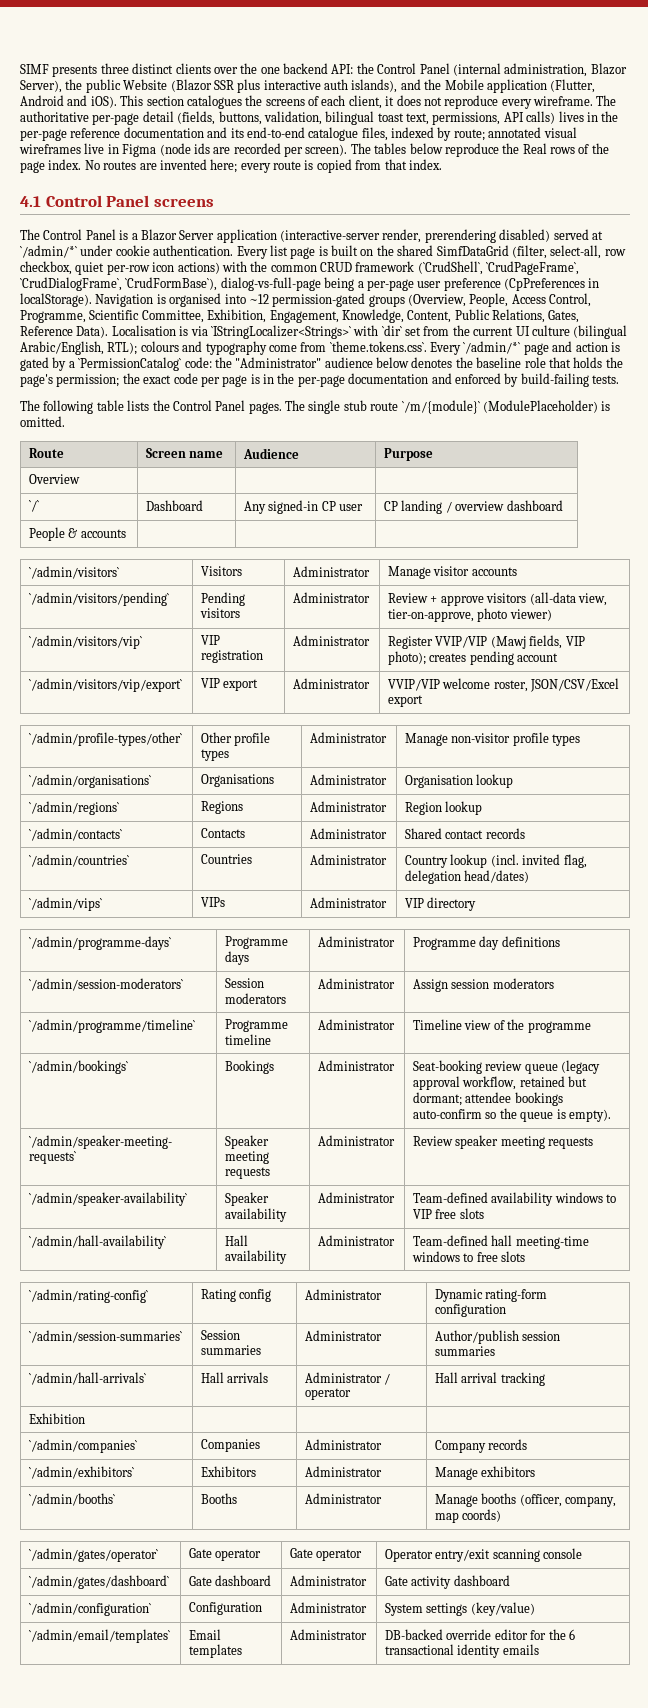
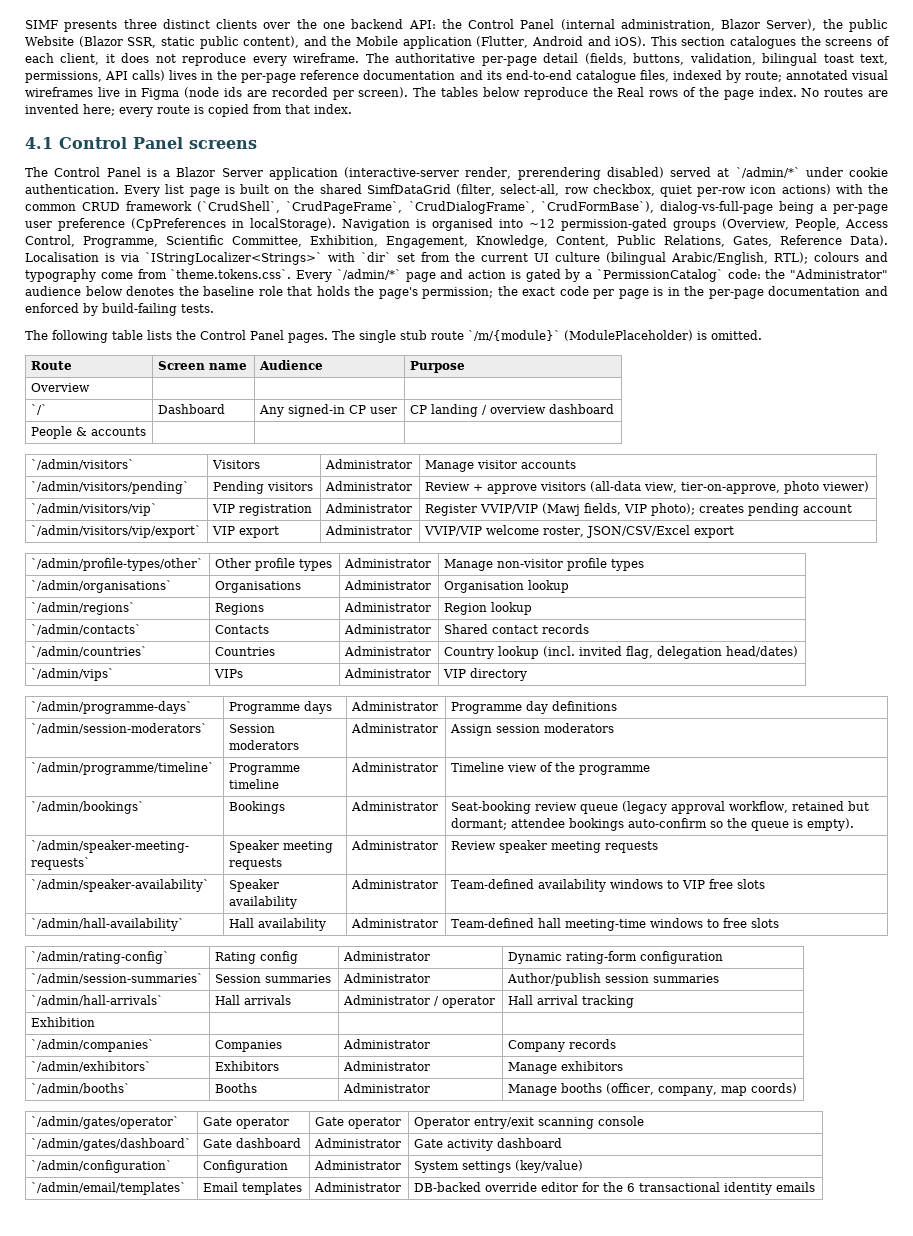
[213,79,398,93] SSR plus interactive auth islands), -> [127,36,300,49] SSR, static public content),

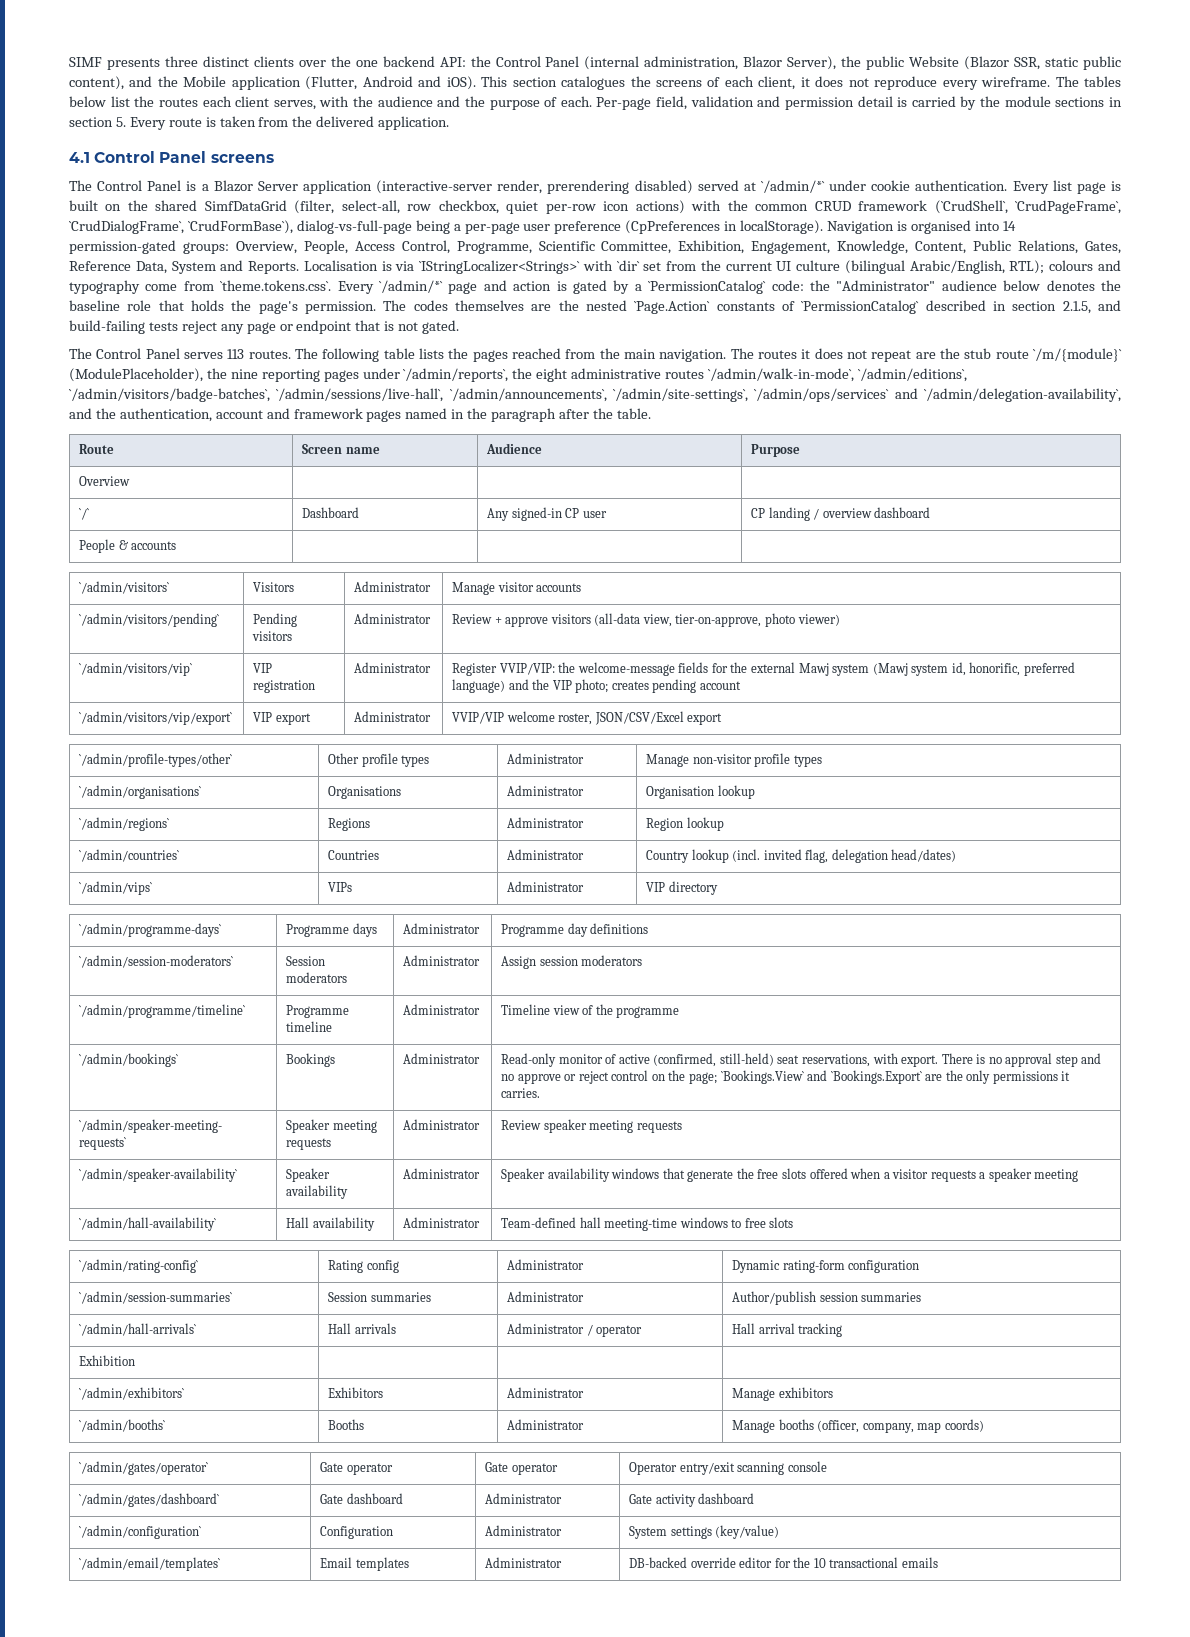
[395,53,889,66] [25,70,888,83] [25,87,889,100] [25,104,352,117] authoritative per-page detail (fields, buttons, validation, bilingual toast text, permissions, API calls) lives in the per-page reference documentation and its end-to-end catalogue files, indexed by route; annotated visual wireframes live in Figma (node ids are recorded per screen). The tables below reproduce the Real rows of the page index. No routes are invented here; every route is copied from that index. -> [1084,76,1122,87] [69,96,1123,110] [69,116,450,130] tables below list the routes each client serves, with the audience and the purpose of each. Per-page field, validation and permission detail is carried by the module sections in section 5. Every route is taken from the delivered application.
[529,218,790,231] ~12 permission-gated groups (Overview, -> [1002,221,1016,231] [69,240,297,254] 14 permission-gated groups: Overview,
[850,235,888,246] Data). -> [135,260,300,274] Data, System and Reports.
[422,286,888,299] [25,303,214,316] [25,330,762,343] permission; the exact code per page is in the per-page documentation and enforced by build-failing tests. // The following table lists the Control Panel pages. The single stub route `/m/{module}` (ModulePlaceholder) is omitted. -> [305,300,1122,314] [69,320,460,334] [69,348,1123,362] [69,368,967,382] [69,388,1122,402] [69,408,651,422] permission. The codes themselves are the nested `Page.Action` constants of `PermissionCatalog` described in section 2.1.5, and build-failing tests reject any page or endpoint that is not gated. // The Control Panel serves 113 routes. The following table lists the pages reached from the main navigation. The routes it does not repeat are the stub route `/m/{module}` (ModulePlaceholder), the nine reporting pages under `/admin/reports`, the eight administrative routes `/admin/walk-in-mode`, `/admin/editions`, `/admin/visitors/badge-batches`, `/admin/sessions/live-hall`, `/admin/announcements`, `/admin/site-settings`, `/admin/ops/services` and `/admin/delegation-availability`, and the authentication, account and framework pages named in the paragraph after the table.
[479,503,695,516] VVIP/VIP (Mawj fields, VIP photo); -> [499,662,1075,676] [452,679,609,693] VVIP/VIP: the welcome-message fields for the external Mawj system (Mawj system id, honorific, preferred language) and the VIP photo;
[30,624,141,635] [214,625,269,634] [343,624,431,634] [443,624,589,634] // `/admin/contacts` | Contacts | Administrator | Shared contact records -> (724, 824) none
[450,801,869,814] [450,818,854,831] Seat-booking review queue (legacy approval workflow, retained but dormant; attendee bookings auto-confirm so the queue is empty). -> [501,1053,1102,1067] [501,1070,1071,1084] [501,1088,541,1098] Read-only monitor of active (confirmed, still-held) seat reservations, with export. There is no approval step and no approve or reject control on the page; `Bookings.View` and `Bookings.Export` are the only permissions it carries.
[450,879,534,889] Team-defined -> [501,1168,546,1182] Speaker
[666,879,765,889] to VIP free slots -> [662,1168,1079,1182] that generate the free slots offered when a visitor requests a speaker meeting
[30,1039,154,1052] [214,1040,282,1052] [342,1039,430,1049] [507,1039,616,1052] // `/admin/companies` | Companies | Administrator | Company records -> (136, 1360) none
[626,1182,772,1195] 6 transactional identity -> [813,1557,899,1568] 10 transactional

